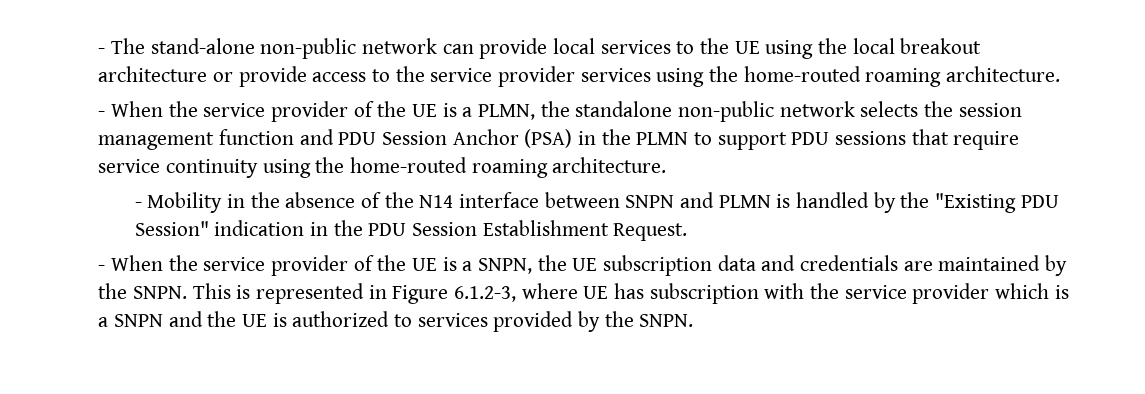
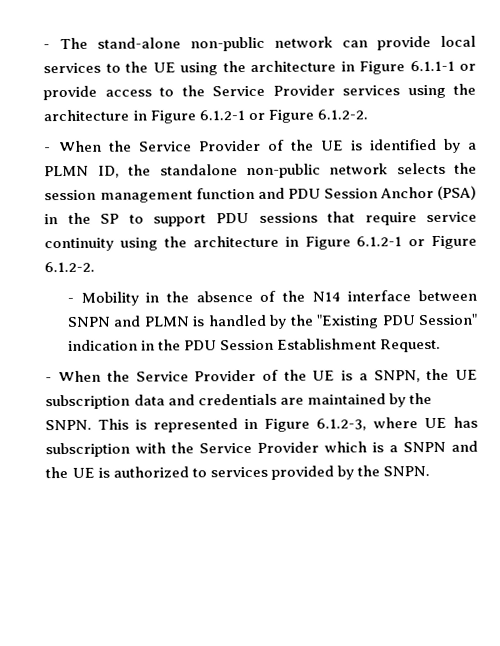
[852,38,982,54] [98,66,208,82] local breakout architecture -> [250,60,455,75] architecture in Figure 6.1.1-1
[430,66,576,87] service provider -> [212,84,335,97] Service Provider
[743,66,1061,87] [98,101,536,122] home-routed roaming architecture. // - When the service provider of the UE is a PLMN, -> [43,109,368,124] [44,138,478,153] [44,165,120,178] architecture in Figure 6.1.2-1 or Figure 6.1.2-2. // - When the Service Provider of the UE is identified by a PLMN ID,
[636,132,689,145] PLMN -> [100,213,120,224] SP
[349,157,667,178] home-routed roaming architecture. -> [192,235,477,250] [44,261,96,273] architecture in Figure 6.1.2-1 or Figure 6.1.2-2.
[203,255,348,276] service provider -> [135,369,257,382] Service Provider
[844,283,990,304] service provider -> [199,441,320,454] Service Provider

